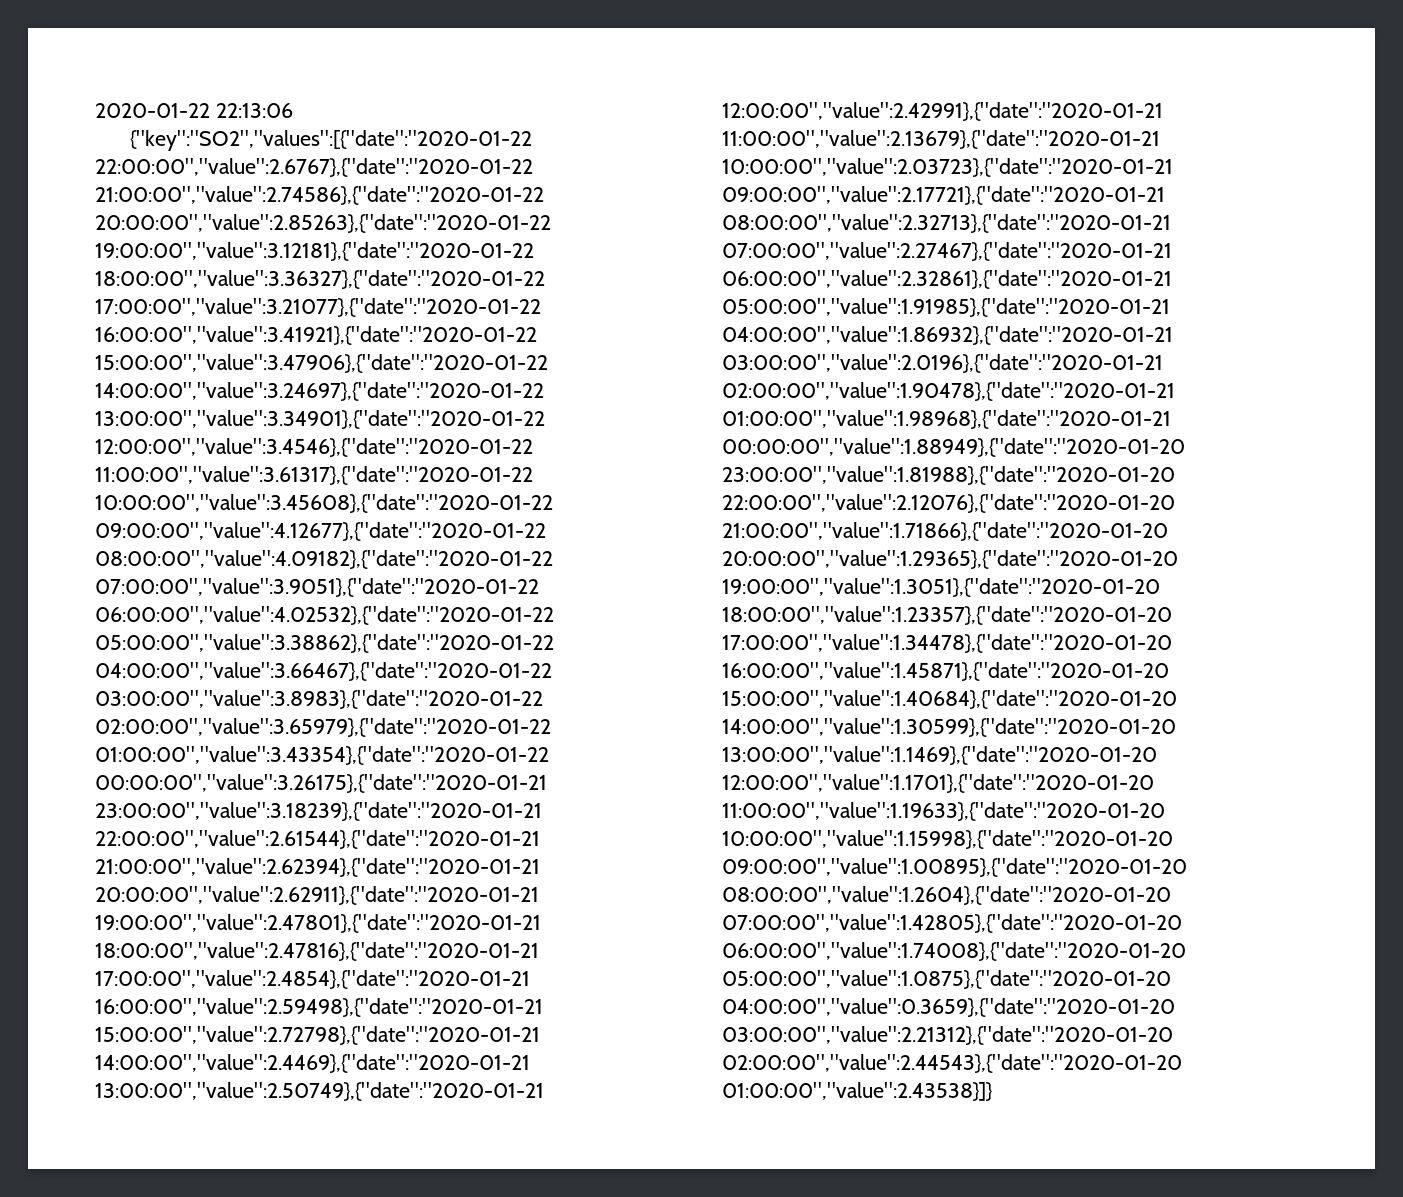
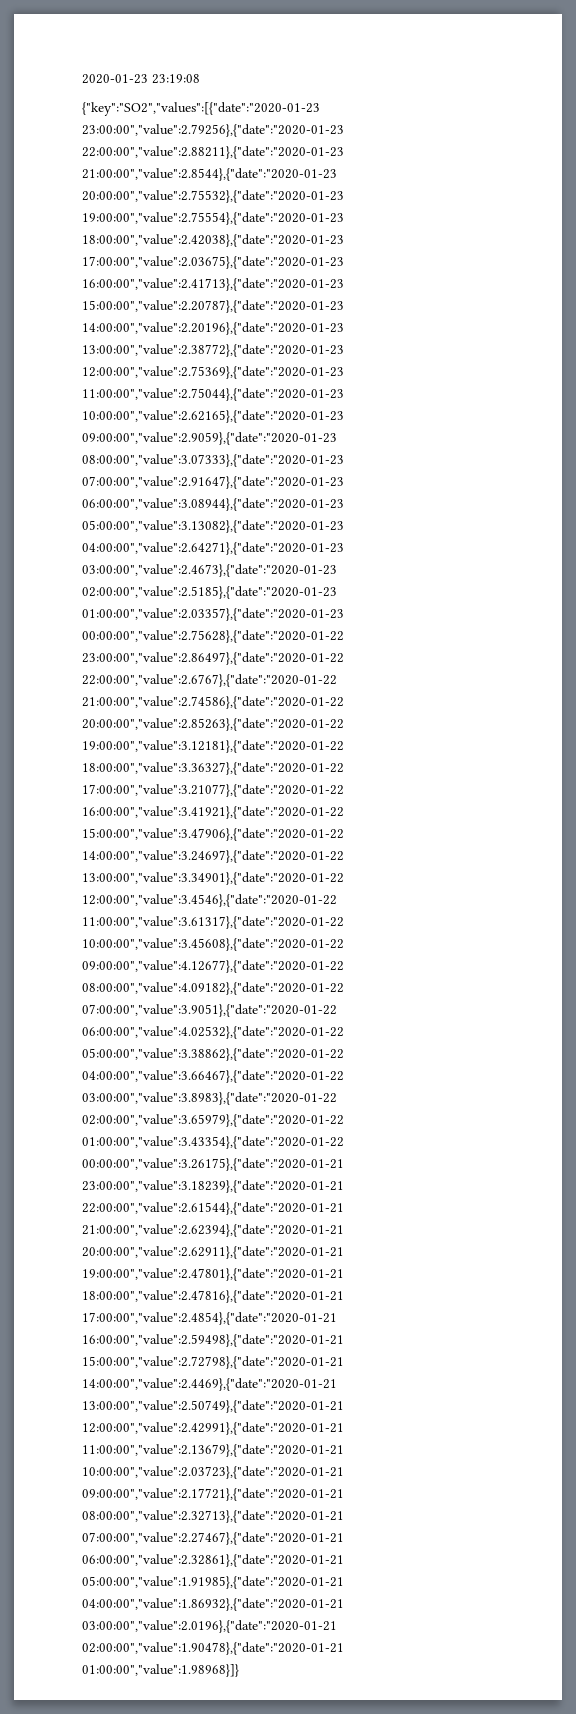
[95,103,293,118] [129,130,532,151] 2020-01-22 22:13:06 // {"key":"SO2","values":[{"date":"2020-01-22 -> [82,74,200,84] [82,102,320,116] [82,124,344,137] [82,146,344,159] [82,168,337,181] [82,190,344,203] [82,212,344,225] [82,234,344,247] [82,256,344,269] [82,278,344,291] [82,300,344,313] [82,322,344,335] [82,344,344,357] [82,366,344,379] [82,388,344,401] [82,410,344,423] [82,432,337,445] [82,454,344,467] [82,476,344,489] [82,498,344,511] [82,520,344,533] [82,542,344,555] [82,564,337,577] [82,586,337,599] [82,608,344,621] [82,630,344,643] [82,652,344,665] 2020-01-23 23:19:08 // {"key":"SO2","values":[{"date":"2020-01-23 23:00:00","value":2.79256},{"date":"2020-01-23 22:00:00","value":2.88211},{"date":"2020-01-23 21:00:00","value":2.8544},{"date":"2020-01-23 20:00:00","value":2.75532},{"date":"2020-01-23 19:00:00","value":2.75554},{"date":"2020-01-23 18:00:00","value":2.42038},{"date":"2020-01-23 17:00:00","value":2.03675},{"date":"2020-01-23 16:00:00","value":2.41713},{"date":"2020-01-23 15:00:00","value":2.20787},{"date":"2020-01-23 14:00:00","value":2.20196},{"date":"2020-01-23 13:00:00","value":2.38772},{"date":"2020-01-23 12:00:00","value":2.75369},{"date":"2020-01-23 11:00:00","value":2.75044},{"date":"2020-01-23 10:00:00","value":2.62165},{"date":"2020-01-23 09:00:00","value":2.9059},{"date":"2020-01-23 08:00:00","value":3.07333},{"date":"2020-01-23 07:00:00","value":2.91647},{"date":"2020-01-23 06:00:00","value":3.08944},{"date":"2020-01-23 05:00:00","value":3.13082},{"date":"2020-01-23 04:00:00","value":2.64271},{"date":"2020-01-23 03:00:00","value":2.4673},{"date":"2020-01-23 02:00:00","value":2.5185},{"date":"2020-01-23 01:00:00","value":2.03357},{"date":"2020-01-23 00:00:00","value":2.75628},{"date":"2020-01-22 23:00:00","value":2.86497},{"date":"2020-01-22
[722,410,1171,429] [722,438,1185,457] [722,466,1175,485] [722,494,1175,513] [722,522,1168,541] [722,550,1178,569] [722,578,1160,597] [722,606,1172,625] [722,634,1172,653] [722,662,1169,681] [722,690,1177,709] [722,718,1176,737] [722,746,1157,765] [722,774,1154,793] [722,802,1165,821] [722,830,1173,849] [722,858,1187,877] [722,886,1171,905] [722,914,1182,933] [722,942,1186,961] [722,970,1171,989] [722,998,1175,1017] [722,1026,1173,1045] [722,1054,1182,1073] [722,1082,993,1101] 01:00:00","value":1.98968},{"date":"2020-01-21 00:00:00","value":1.88949},{"date":"2020-01-20 23:00:00","value":1.81988},{"date":"2020-01-20 22:00:00","value":2.12076},{"date":"2020-01-20 21:00:00","value":1.71866},{"date":"2020-01-20 20:00:00","value":1.29365},{"date":"2020-01-20 19:00:00","value":1.3051},{"date":"2020-01-20 18:00:00","value":1.23357},{"date":"2020-01-20 17:00:00","value":1.34478},{"date":"2020-01-20 16:00:00","value":1.45871},{"date":"2020-01-20 15:00:00","value":1.40684},{"date":"2020-01-20 14:00:00","value":1.30599},{"date":"2020-01-20 13:00:00","value":1.1469},{"date":"2020-01-20 12:00:00","value":1.1701},{"date":"2020-01-20 11:00:00","value":1.19633},{"date":"2020-01-20 10:00:00","value":1.15998},{"date":"2020-01-20 09:00:00","value":1.00895},{"date":"2020-01-20 08:00:00","value":1.2604},{"date":"2020-01-20 07:00:00","value":1.42805},{"date":"2020-01-20 06:00:00","value":1.74008},{"date":"2020-01-20 05:00:00","value":1.0875},{"date":"2020-01-20 04:00:00","value":0.3659},{"date":"2020-01-20 03:00:00","value":2.21312},{"date":"2020-01-20 02:00:00","value":2.44543},{"date":"2020-01-20 01:00:00","value":2.43538}]} -> [82,1664,239,1677] 01:00:00","value":1.98968}]}

